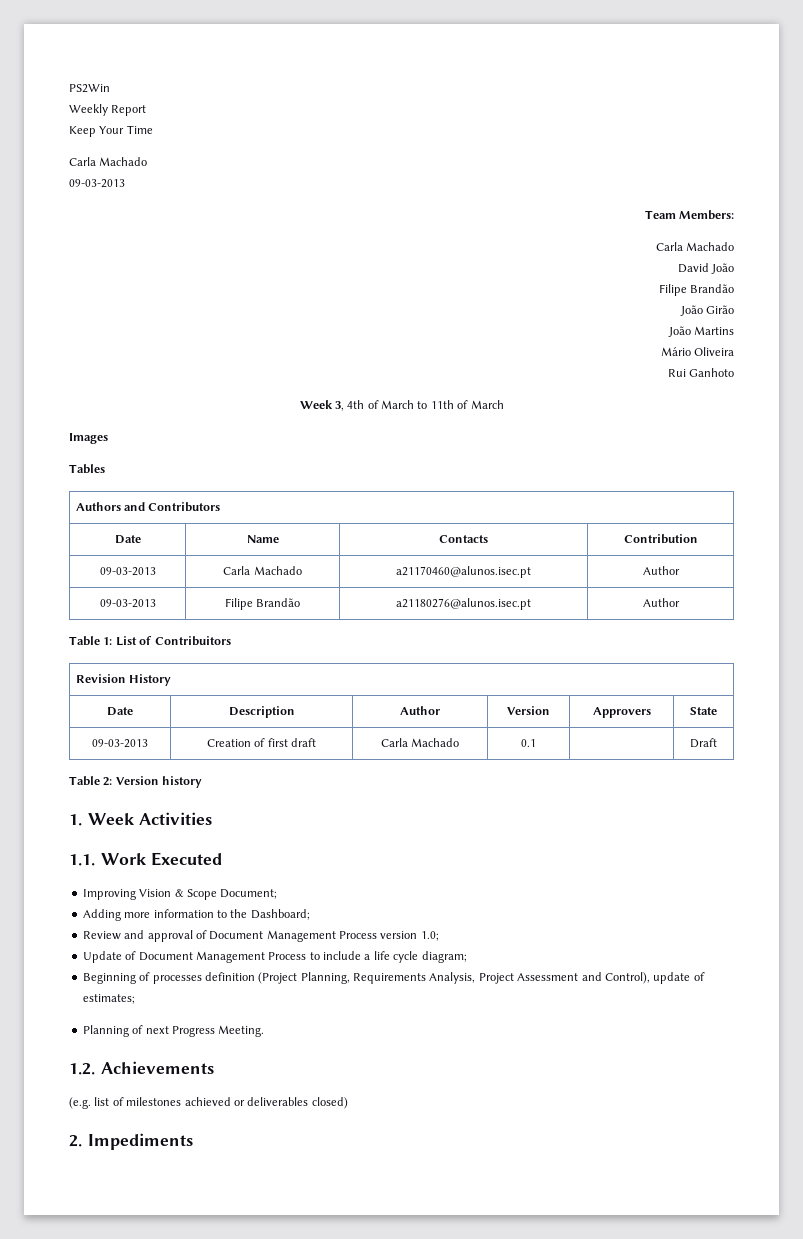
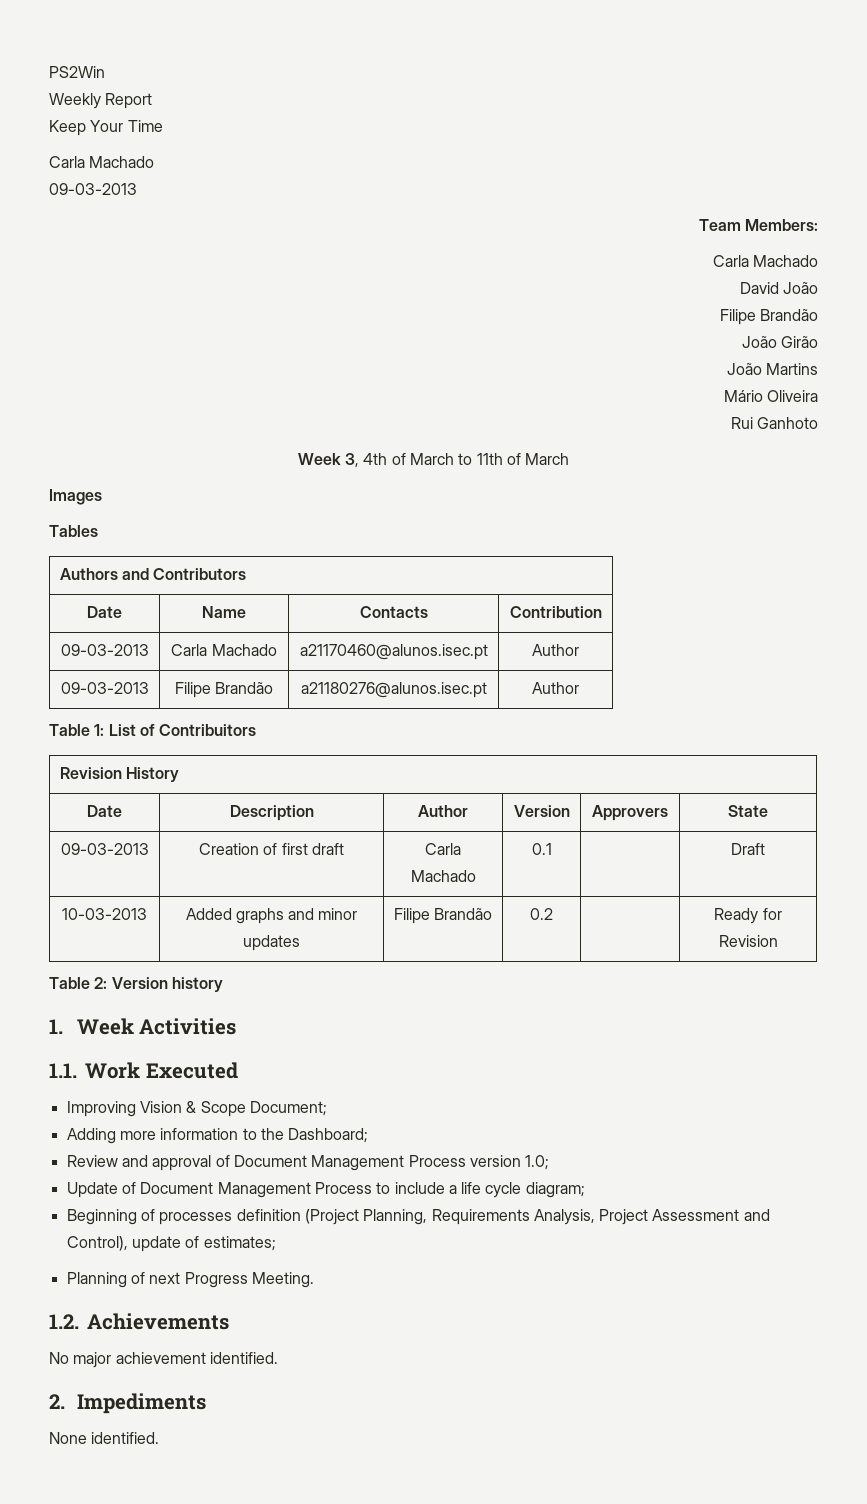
(717, 743) none -> [62,908,147,920] [185,908,358,924] [243,935,300,951] [393,908,493,924] [530,908,553,920] [714,908,782,924] [718,935,778,947] // 10-03-2013 | Added graphs and minor updates | Filipe Brandão | 0.2 | | Ready for Revision
[69,1097,348,1109] (e.g. list of milestones achieved or deliverables closed) -> [49,1352,278,1368] No major achievement identified.
(194, 1141) none -> [49,1432,160,1444] // None identified.

